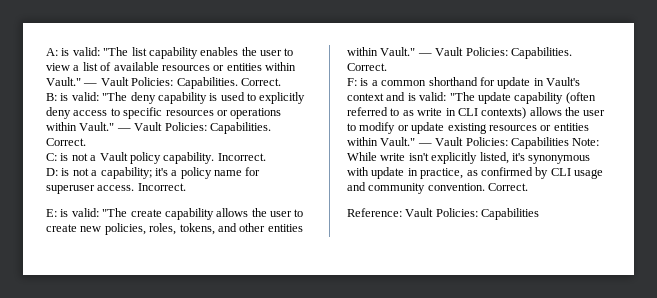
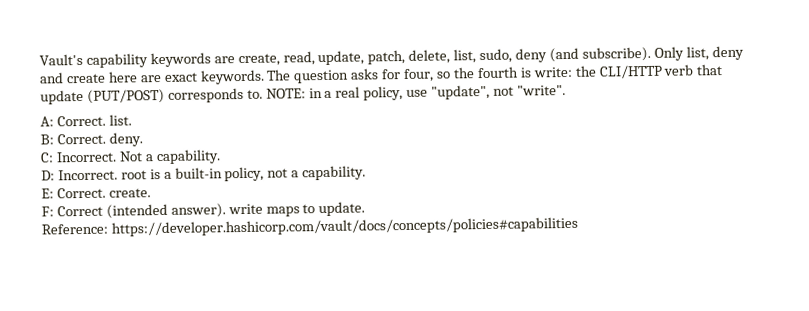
[46,47,294,59] [46,62,296,71] [46,77,281,89] A: is valid: "The list capability enables the user to view a list of available resources or entities within Vault." — Vault Policies: Capabilities. Correct. -> [39,45,744,68] [39,64,724,85] [40,84,566,105] [40,114,132,127] Vault's capability keywords are create, read, update, patch, delete, list, sudo, deny (and subscribe). Only list, deny and create here are exact keywords. The question asks for four, so the fourth is write: the CLI/HTTP verb that update (PUT/POST) corresponds to. NOTE: in a real policy, use "update", not "write". // A: Correct. list.
[60,92,306,104] [46,107,282,119] [46,122,271,134] [46,138,86,146] is valid: "The deny capability is used to explicitly deny access to specific resources or operations within Vault." — Vault Policies: Capabilities. Correct. -> [56,132,143,147] Correct. deny.
[60,152,266,164] [46,167,261,179] [46,183,186,194] [46,208,304,220] [46,223,303,235] [347,47,572,59] [347,63,387,71] is not a Vault policy capability. Incorrect. // D: is not a capability; it's a policy name for superuser access. Incorrect. // E: is valid: "The create capability allows the user to create new policies, roles, tokens, and other entities within Vault." — Vault Policies: Capabilities. Correct. -> [55,149,221,165] [41,165,367,182] [41,187,151,199] Incorrect. Not a capability. // D: Incorrect. root is a built-in policy, not a capability. // E: Correct. create.
[360,77,580,89] [347,92,596,104] [347,107,606,119] [347,122,589,134] [347,137,600,149] [347,152,591,164] [347,167,603,179] [347,182,529,194] [347,208,540,220] is a common shorthand for update in Vault's context and is valid: "The update capability (often referred to as write in CLI contexts) allows the user to modify or update existing resources or entities within Vault." — Vault Policies: Capabilities Note: While write isn't explicitly listed, it's synonymous with update in practice, as confirmed by CLI usage and community convention. Correct. // Reference: Vault Policies: Capabilities -> [56,201,366,219] [41,216,578,237] Correct (intended answer). write maps to update. // Reference: https://developer.hashicorp.com/vault/docs/concepts/policies#capabilities

